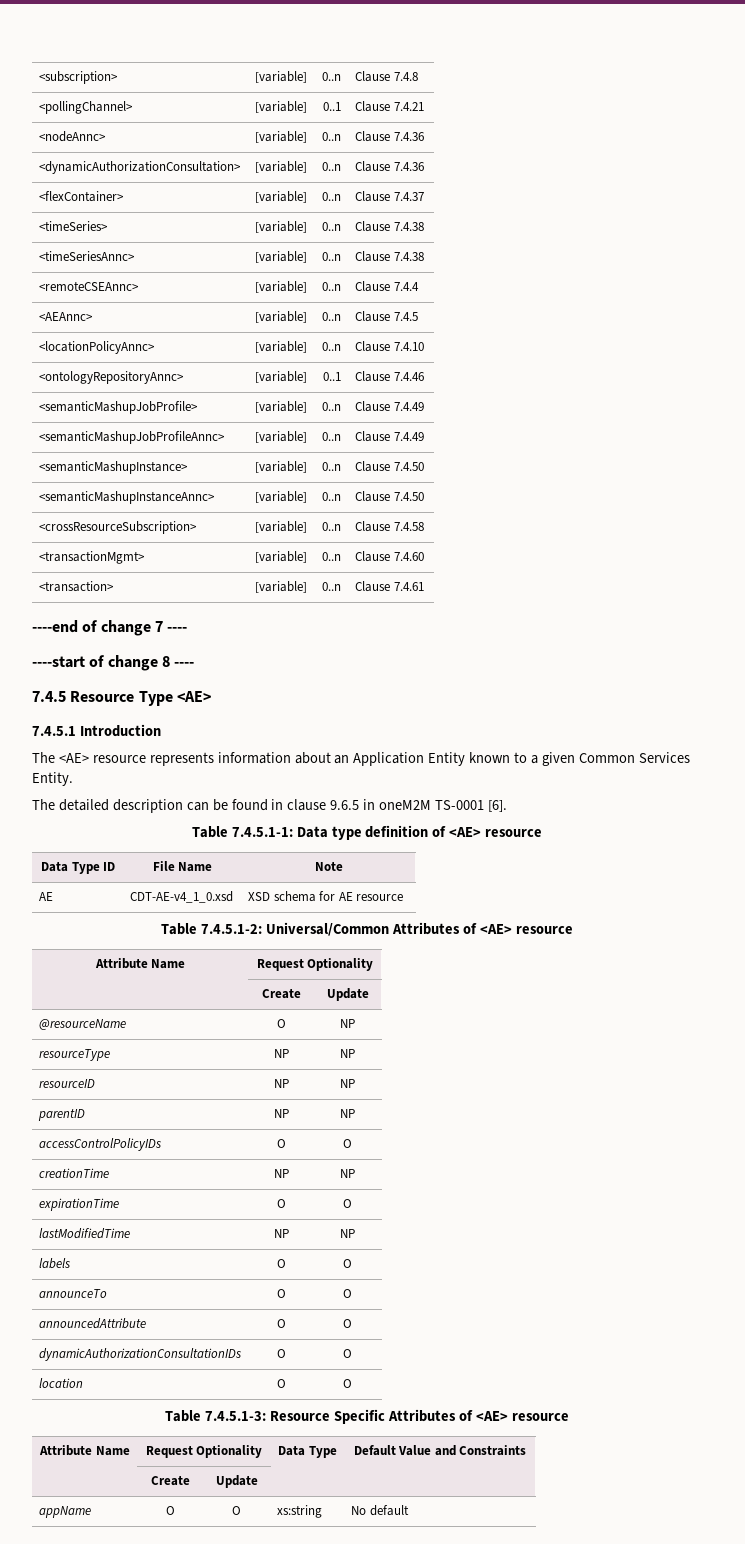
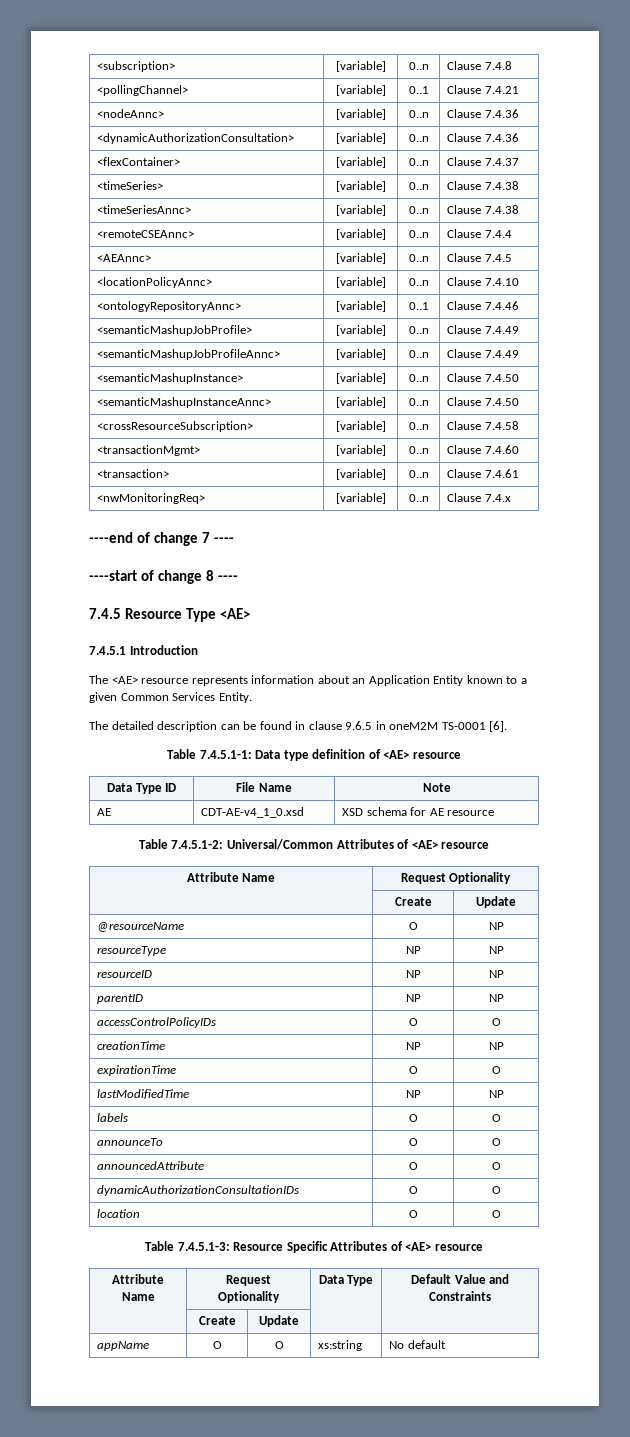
(424, 586) none -> [97,493,206,504] [335,493,386,504] [408,494,429,502] [447,493,511,502] // <nwMonitoringReq> | [variable] | 0..n | Clause 7.4.x

